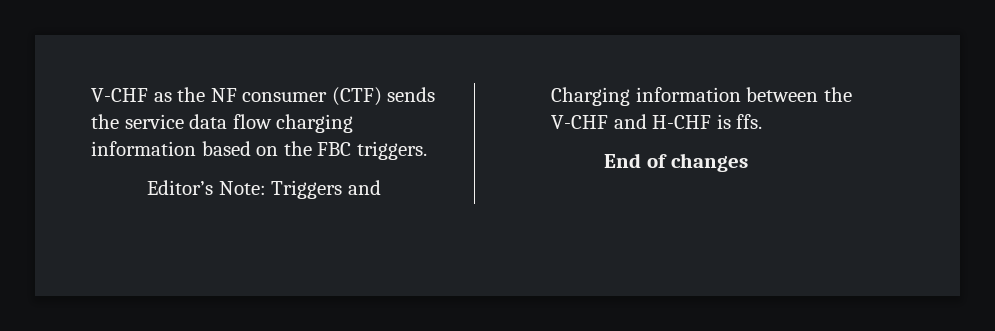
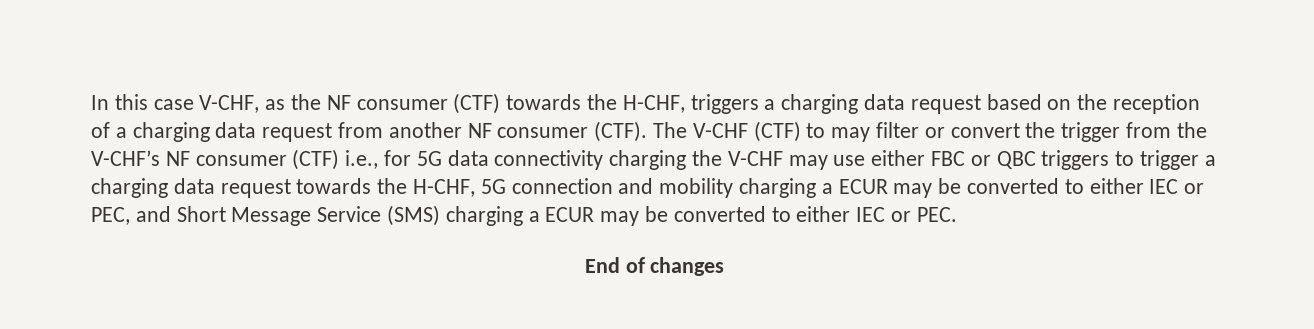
[91,88,148,102] V-CHF -> [91,94,260,113] In this case V-CHF,
[387,87,436,102] [91,114,354,133] [91,141,427,160] [147,180,381,199] [551,87,852,106] [551,114,763,129] sends the service data flow charging information based on the FBC triggers. // Editor’s Note: Triggers and Charging information between the V-CHF and H-CHF is ffs. -> [506,94,1201,114] [91,121,1207,142] [91,149,1216,170] [91,178,1205,198] [91,205,957,226] towards the H-CHF, triggers a charging data request based on the reception of a charging data request from another NF consumer (CTF). The V-CHF (CTF) to may filter or convert the trigger from the V-CHF’s NF consumer (CTF) i.e., for 5G data connectivity charging the V-CHF may use either FBC or QBC triggers to trigger a charging data request towards the H-CHF, 5G connection and mobility charging a ECUR may be converted to either IEC or PEC, and Short Message Service (SMS) charging a ECUR may be converted to either IEC or PEC.

